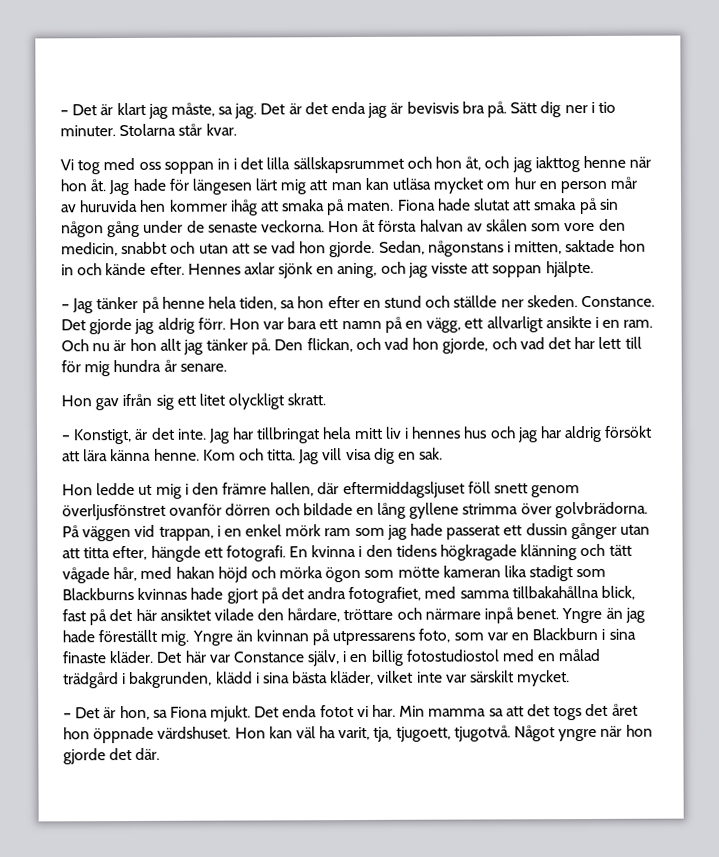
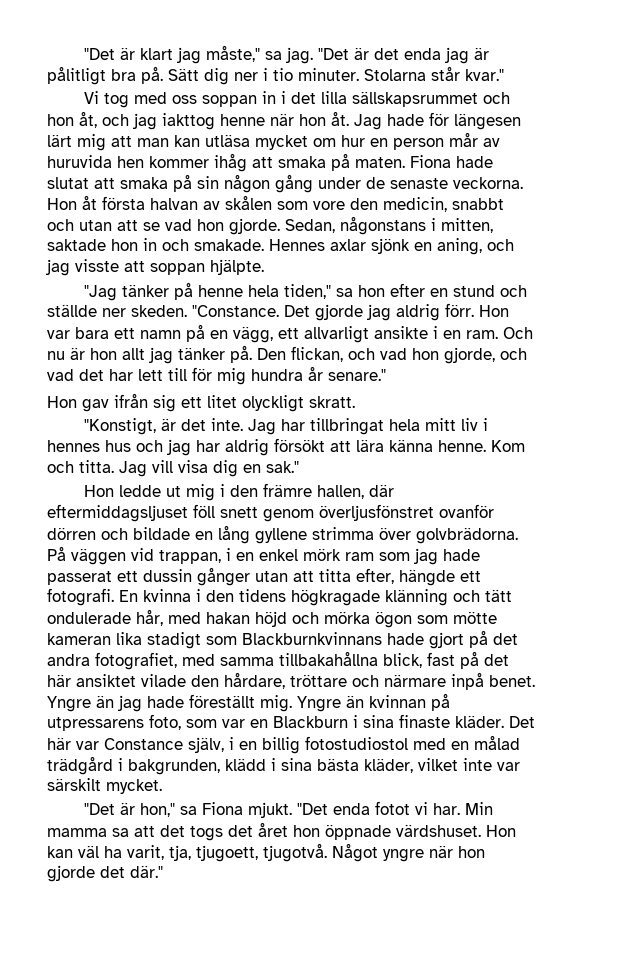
[60,104,98,116] – Det -> [84,48,116,60] "Det
[170,102,215,117] måste, -> [206,45,261,62] måste,"
[260,103,286,115] Det -> [318,48,350,60] "Det
[406,101,459,114] bevisvis -> [47,66,106,85] pålitligt
[205,123,237,136] kvar. -> [465,69,504,81] kvar."
[105,262,185,276] kände efter. -> [194,239,264,251] smakade.
[61,298,94,314] – Jag -> [84,285,118,301] "Jag
[239,296,278,311] tiden, -> [284,284,332,299] tiden,"
[580,295,655,308] Constance. -> [192,305,279,317] "Constance.
[179,363,227,372] senare. -> [328,369,386,381] senare."
[62,428,133,445] – Konstigt, -> [84,418,157,435] "Konstigt,
[419,447,444,460] sak. -> [266,461,299,473] sak."
[62,567,110,584] vågade -> [47,612,131,624] ondulerade
[62,587,188,601] Blackburns kvinnas -> [242,632,382,645] Blackburnkvinnans
[63,705,150,721] – Det är hon, -> [84,802,176,817] "Det är hon,"
[254,706,280,718] Det -> [297,803,329,815] "Det
[135,747,161,760] där. -> [130,865,163,878] där."

